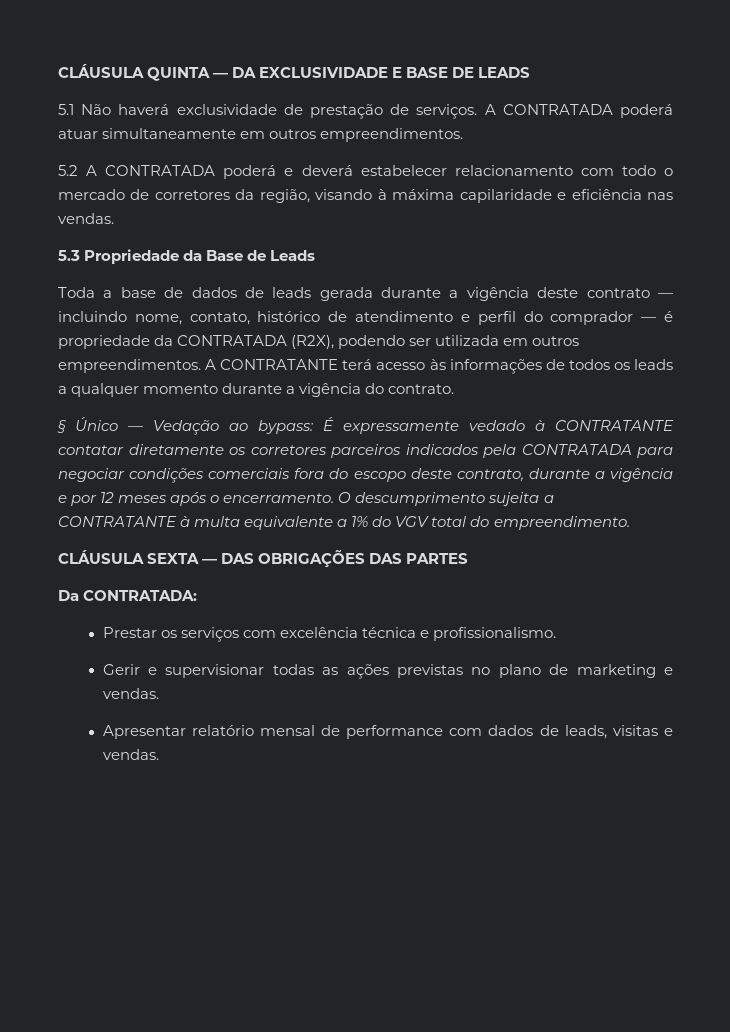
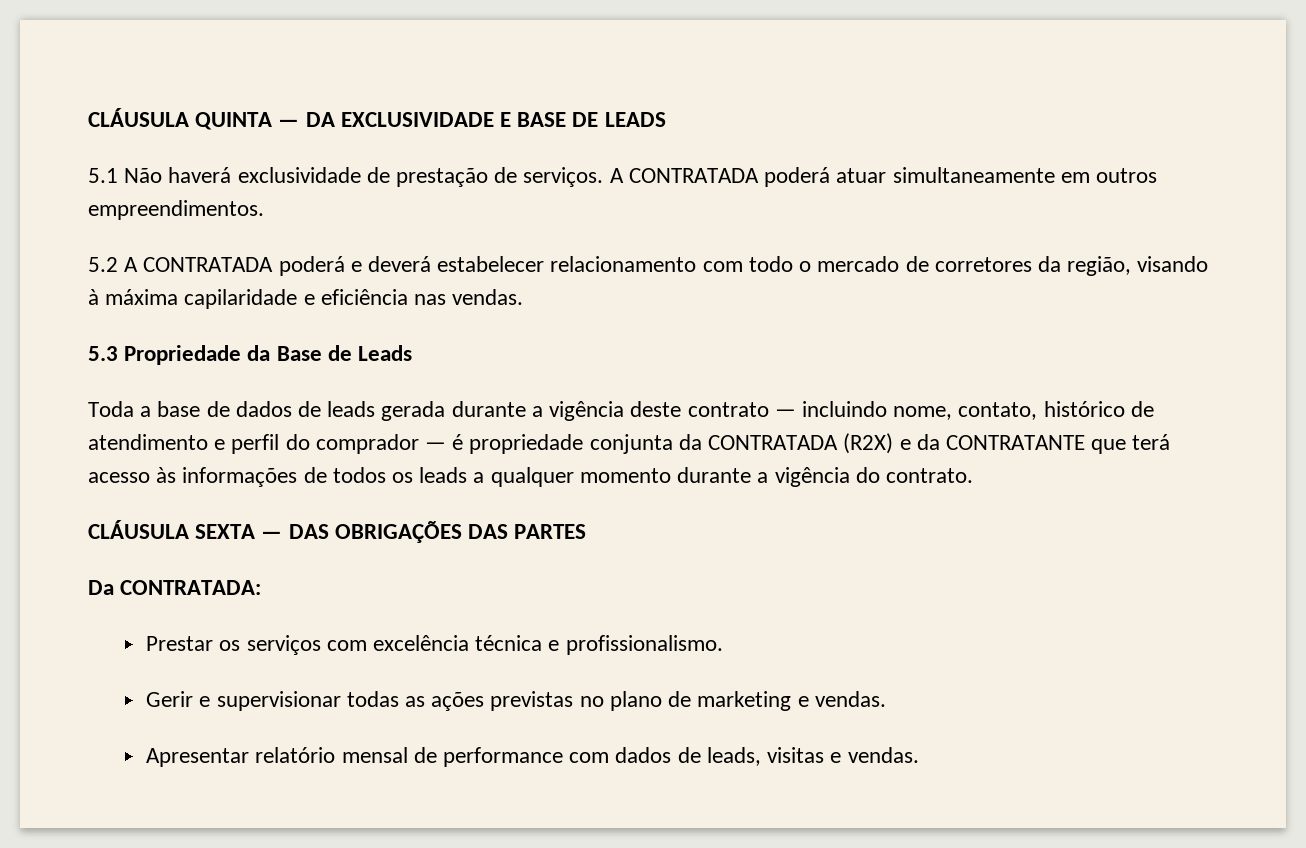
(150, 342) none -> [589,434,673,454] conjunta
[291,335,580,349] [58,359,339,373] (R2X), podendo ser utilizada em outros empreendimentos. A CONTRATANTE -> [843,433,1127,454] (R2X) e da CONTRATANTE que
[57,417,674,435] [58,444,673,458] [58,468,674,483] [58,492,554,506] [58,516,630,530] // § Único — Vedação ao bypass: É expressamente vedado à CONTRATANTE contatar diretamente os corretores parceiros indicados pela CONTRATADA para negociar condições comerciais fora do escopo deste contrato, durante a vigência e por 12 meses após o encerramento. O descumprimento sujeita a CONTRATANTE à multa equivalente a 1% do VGV total do empreendimento. -> (973, 475) none

